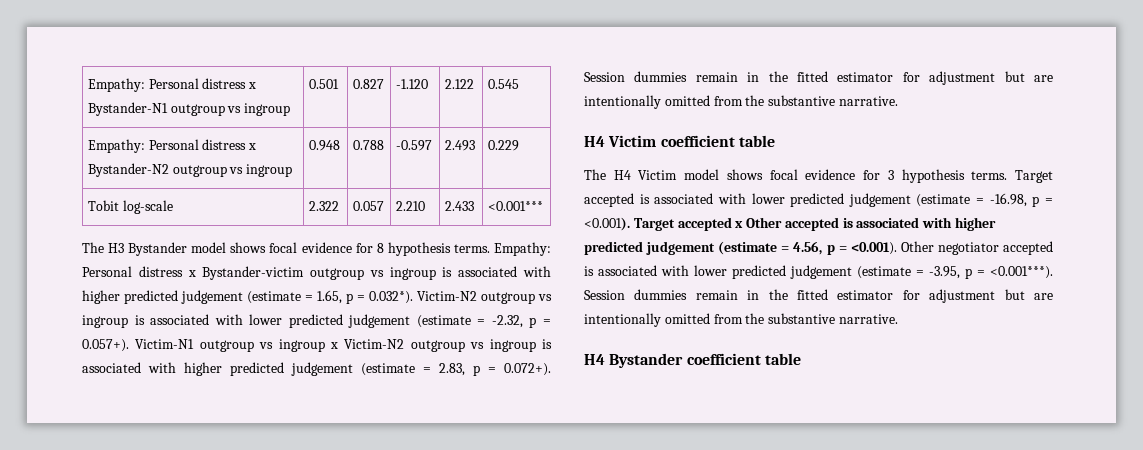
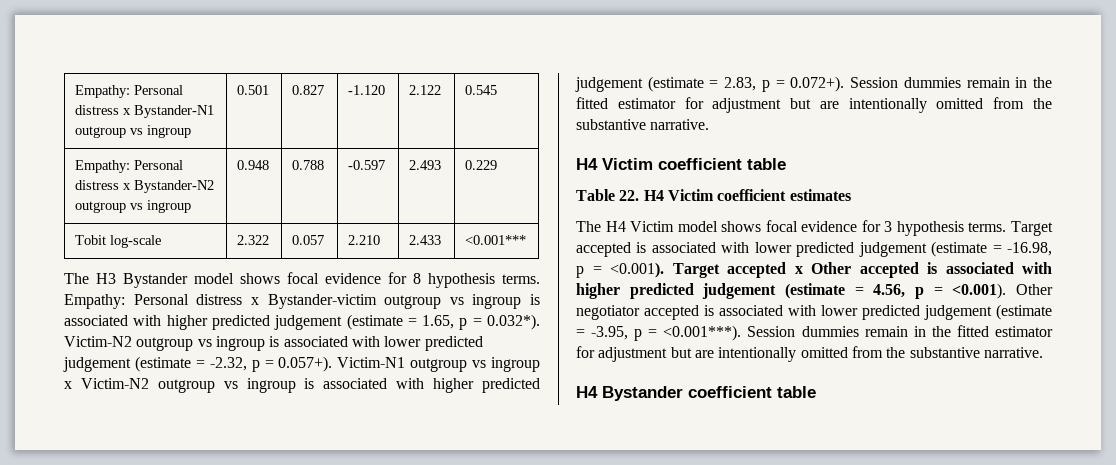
(775, 141) none -> [576,189,851,201] // Table 22. H4 Victim coefficient estimates

